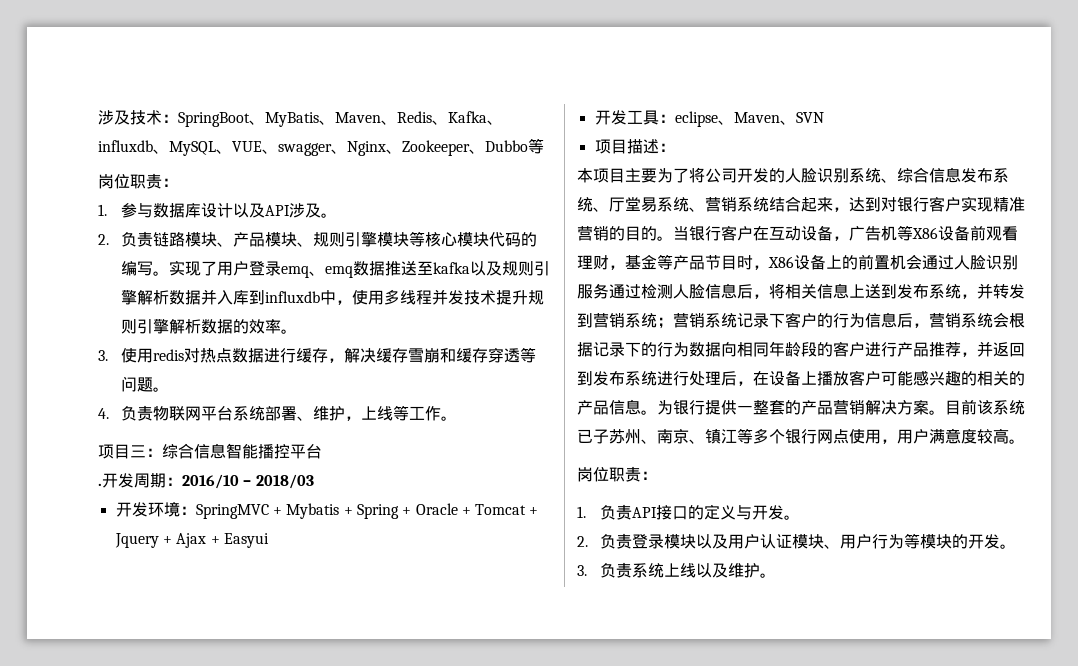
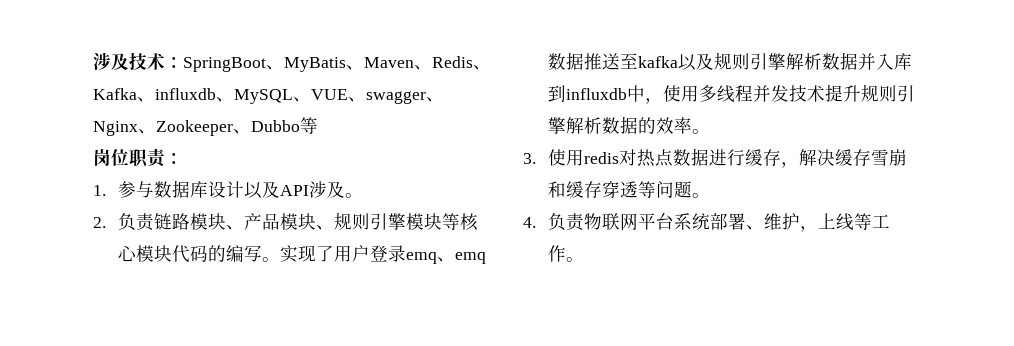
[98,443,322,459] [98,473,314,489] [115,501,539,519] [114,533,269,548] [594,110,824,127] [594,139,675,154] [577,167,1009,183] [577,196,1025,212] [577,225,1018,241] [577,254,1018,270] [577,283,1025,299] [577,312,1025,329] [577,341,1025,357] [577,370,1025,386] [577,399,1025,415] [577,428,1025,444] [577,466,657,482] [577,504,800,520] [577,533,1016,549] [577,562,776,578] // 项目三：综合信息智能播控平台 // .开发周期：2016/10 – 2018/03 // 开发环境：SpringMVC + Mybatis + Spring + Oracle + Tomcat + Jquery + Ajax + Easyui // 开发工具：eclipse、Maven、SVN // 项目描述： // 本项目主要为了将公司开发的人脸识别系统、综合信息发布系统、厅堂易系统、营销系统结合起来，达到对银行客户实现精准营销的目的。当银行客户在互动设备，广告机等X86设备前观看理财，基金等产品节目时，X86设备上的前置机会通过人脸识别服务通过检测人脸信息后，将相关信息上送到发布系统，并转发到营销系统；营销系统记录下客户的行为信息后，营销系统会根据记录下的行为数据向相同年龄段的客户进行产品推荐，并返回到发布系统进行处理后，在设备上播放客户可能感兴趣的相关的产品信息。为银行提供一整套的产品营销解决方案。目前该系统已子苏州、南京、镇江等多个银行网点使用，用户满意度较高。 // 岗位职责： // 1.负责API接口的定义与开发。 // 2.负责登录模块以及用户认证模块、用户行为等模块的开发。 // 3.负责系统上线以及维护。 -> (585, 259) none

